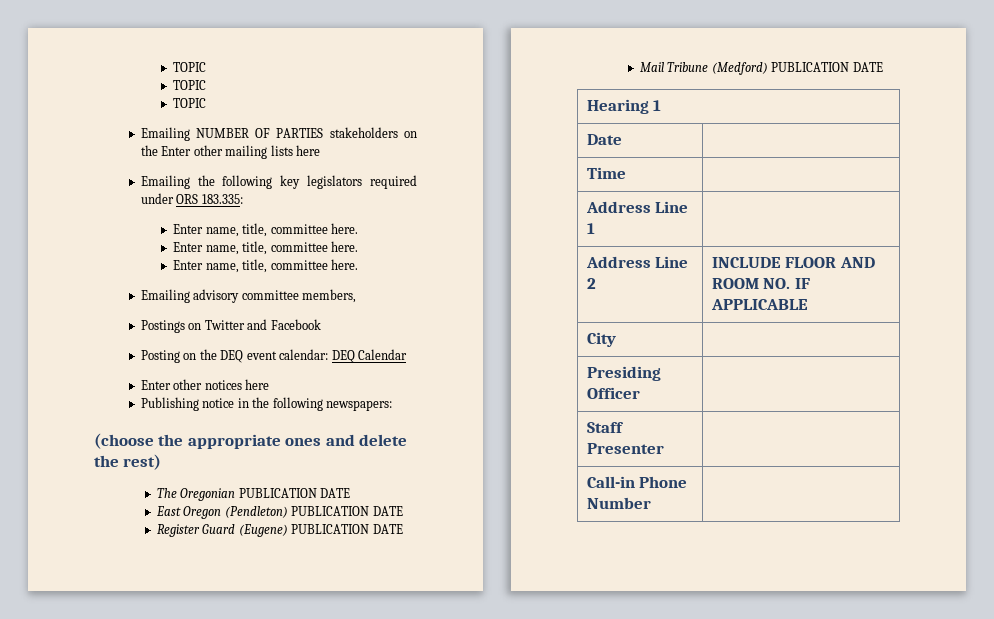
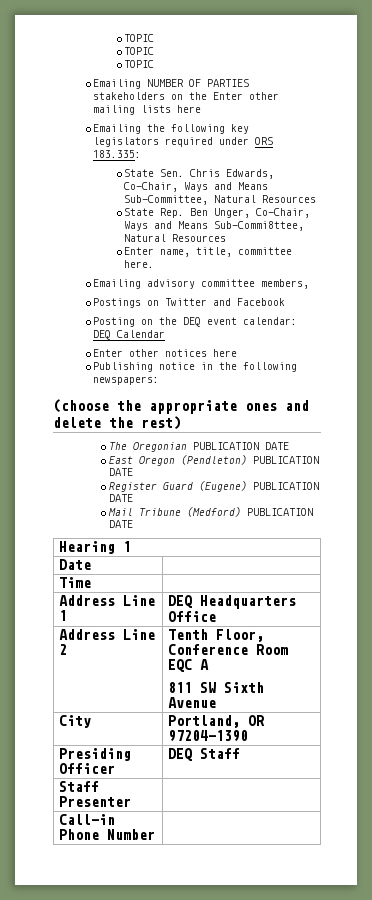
[173,223,359,237] [173,241,359,255] Enter name, title, committee here. // Enter name, title, committee here. -> [124,169,275,179] [124,182,269,192] [124,195,317,205] [124,208,311,218] [124,221,305,231] [124,234,227,242] State Sen. Chris Edwards, Co-Chair, Ways and Means Sub-Committee, Natural Resources // State Rep. Ben Unger, Co-Chair, Ways and Means Sub-Commi8ttee, Natural Resources
(595, 228) none -> [167,595,296,609] [167,611,216,622] DEQ Headquarters Office
[711,257,875,268] [711,278,810,289] [710,299,808,310] [586,332,616,347] INCLUDE FLOOR AND ROOM NO. IF APPLICABLE // City | -> [167,629,264,642] [167,644,288,655] [167,659,209,672] [167,682,264,693] [167,697,216,708] [58,715,91,728] [167,715,265,728] [167,730,248,742] Tenth Floor, Conference Room EQC A // 811 SW Sixth Avenue // City | Portland, OR 97204-1390
(640, 393) none -> [167,748,240,761] DEQ Staff

